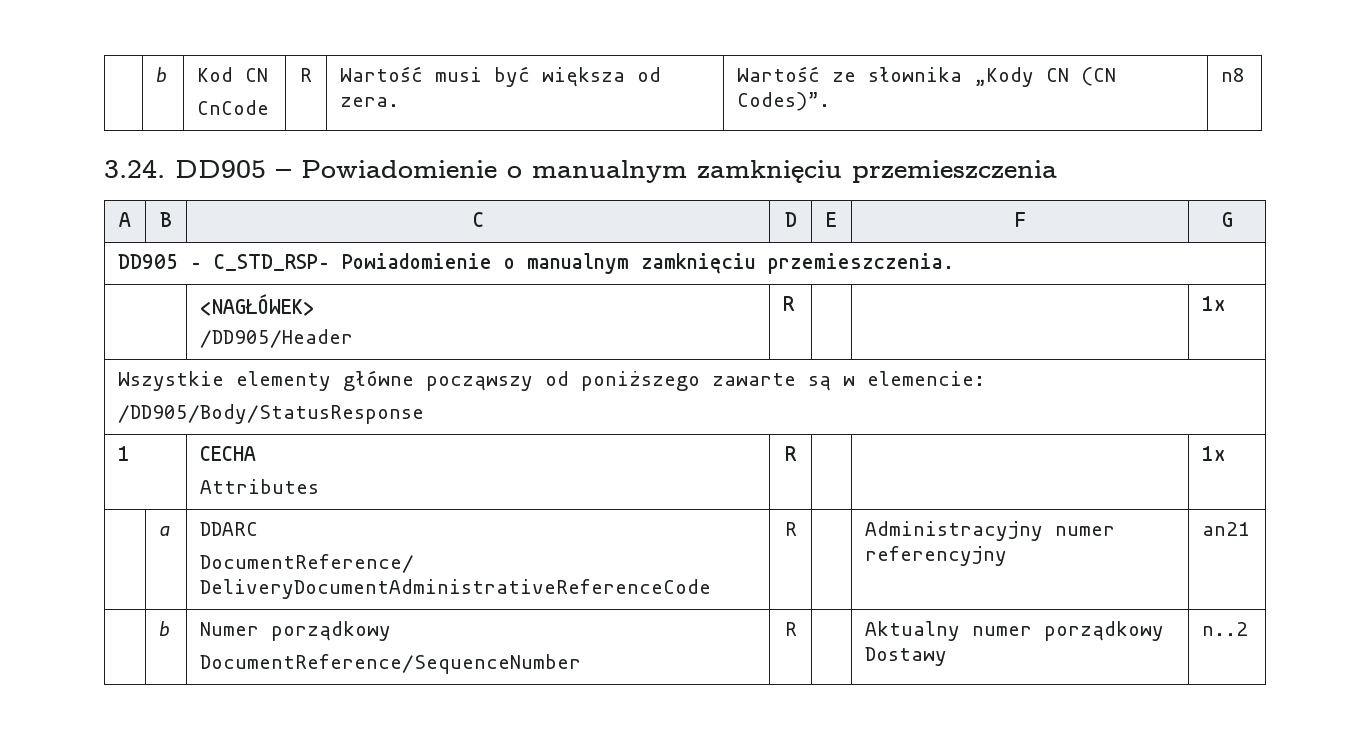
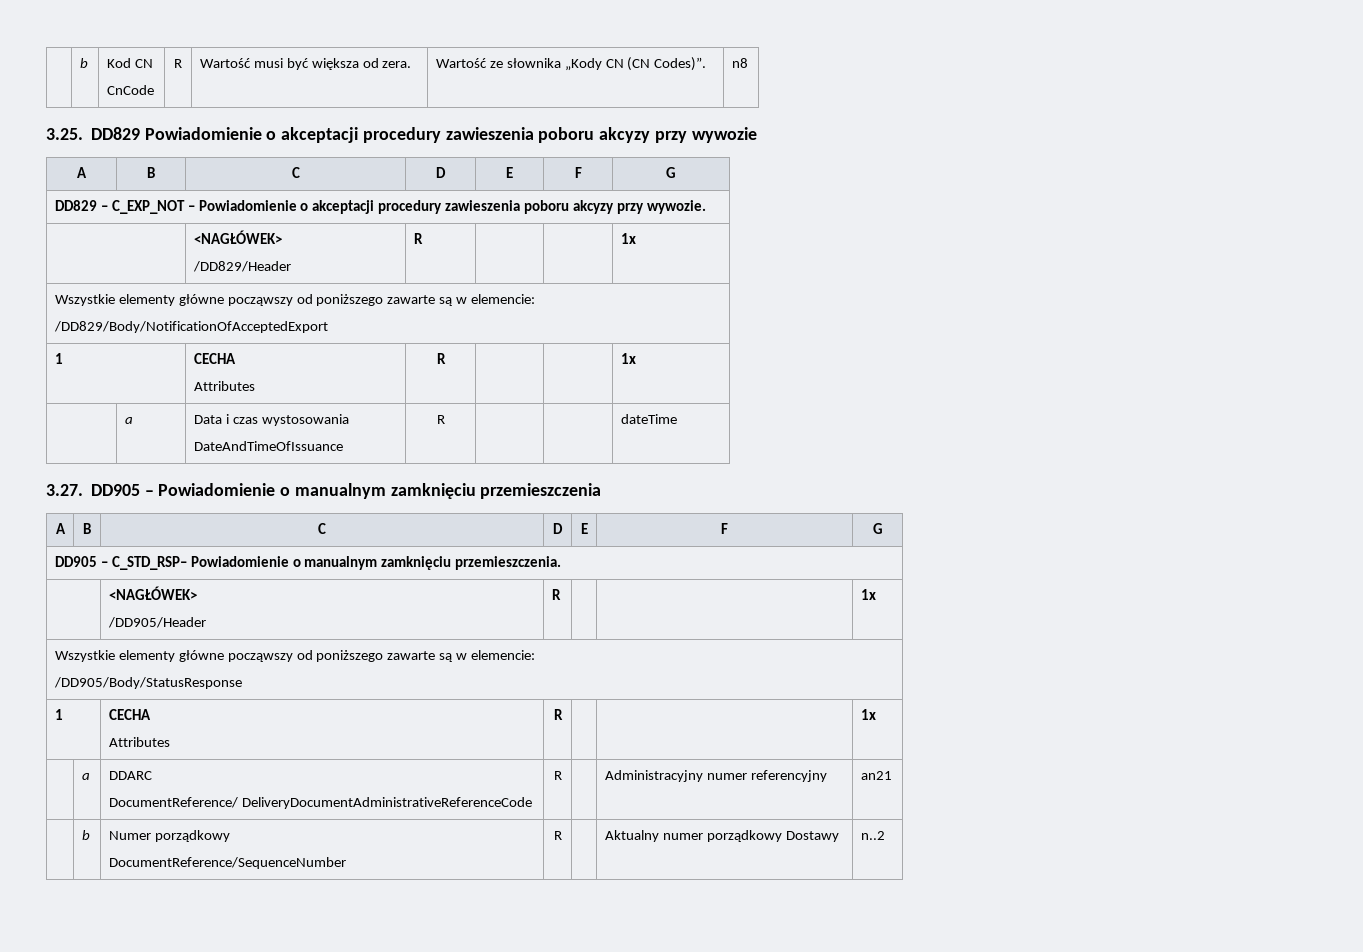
[104,160,165,178] 3.24. -> [46,127,757,143] [77,167,87,178] [147,167,155,178] [291,167,300,178] [436,167,446,178] [506,167,513,178] [574,167,582,178] [666,167,676,178] [54,200,706,214] [193,230,282,244] [192,261,291,272] [413,233,423,244] [620,233,636,244] [54,294,536,306] [53,321,328,333] [54,353,63,364] [193,353,236,364] [193,381,255,391] [436,353,446,364] [620,353,636,364] [124,417,133,424] [193,414,349,426] [193,441,343,451] [436,415,445,424] [620,414,677,424] [46,484,83,496] 3.25. DD829 Powiadomienie o akceptacji procedury zawieszenia poboru akcyzy przy wywozie // A | B | C | D | E | F | G // DD829 – C_EXP_NOT – Powiadomienie o akceptacji procedury zawieszenia poboru akcyzy przy wywozie. // | <NAGŁÓWEK> // /DD829/Header | R | | | 1x // Wszystkie elementy główne począwszy od poniższego zawarte są w elemencie: // /DD829/Body/NotificationOfAcceptedExport // 1 | CECHA // Attributes | R | | | 1x // | a | Data i czas wystosowania // DateAndTimeOfIssuance | R | | | dateTime // 3.27.

